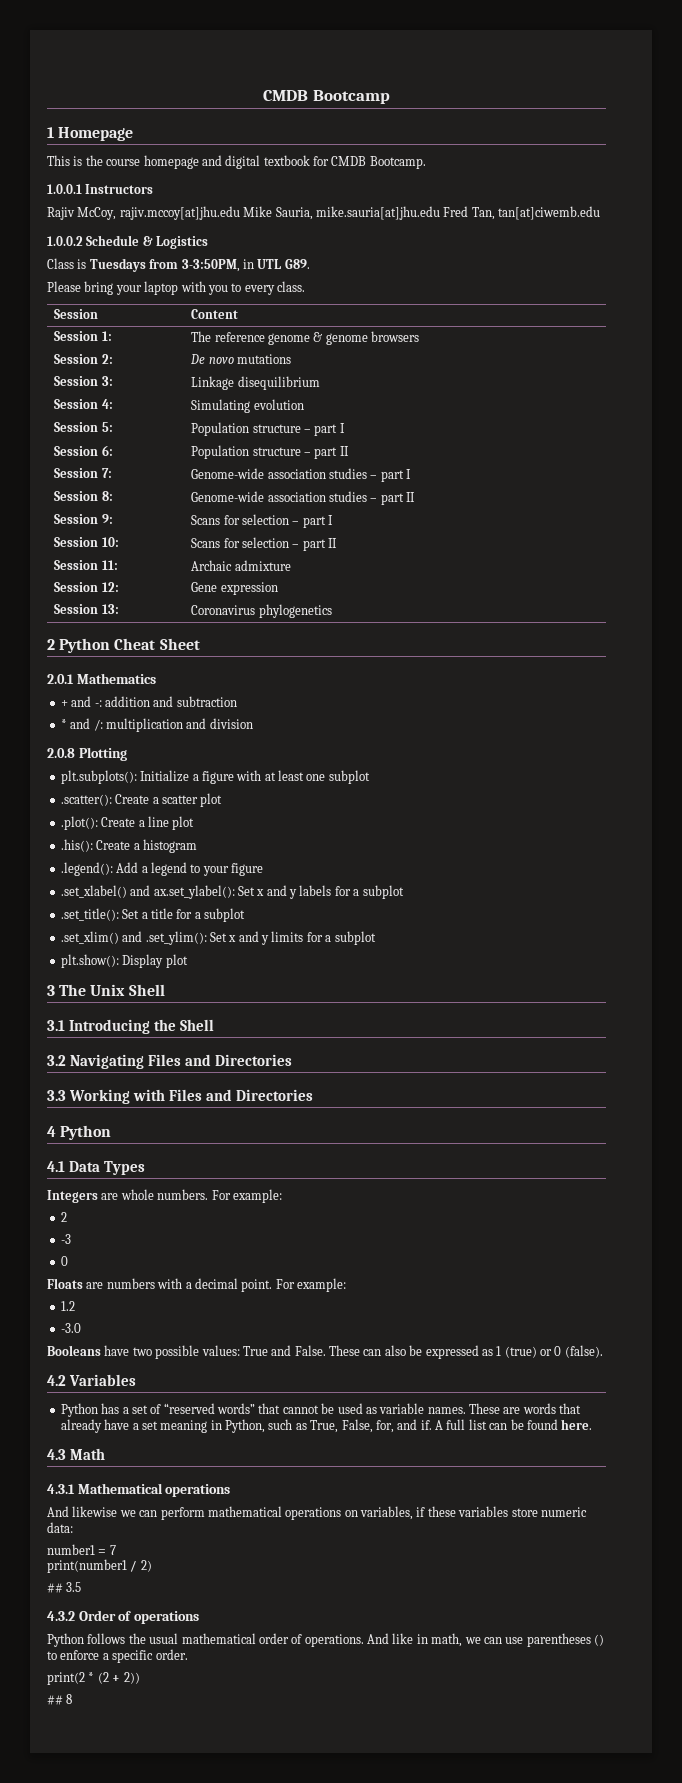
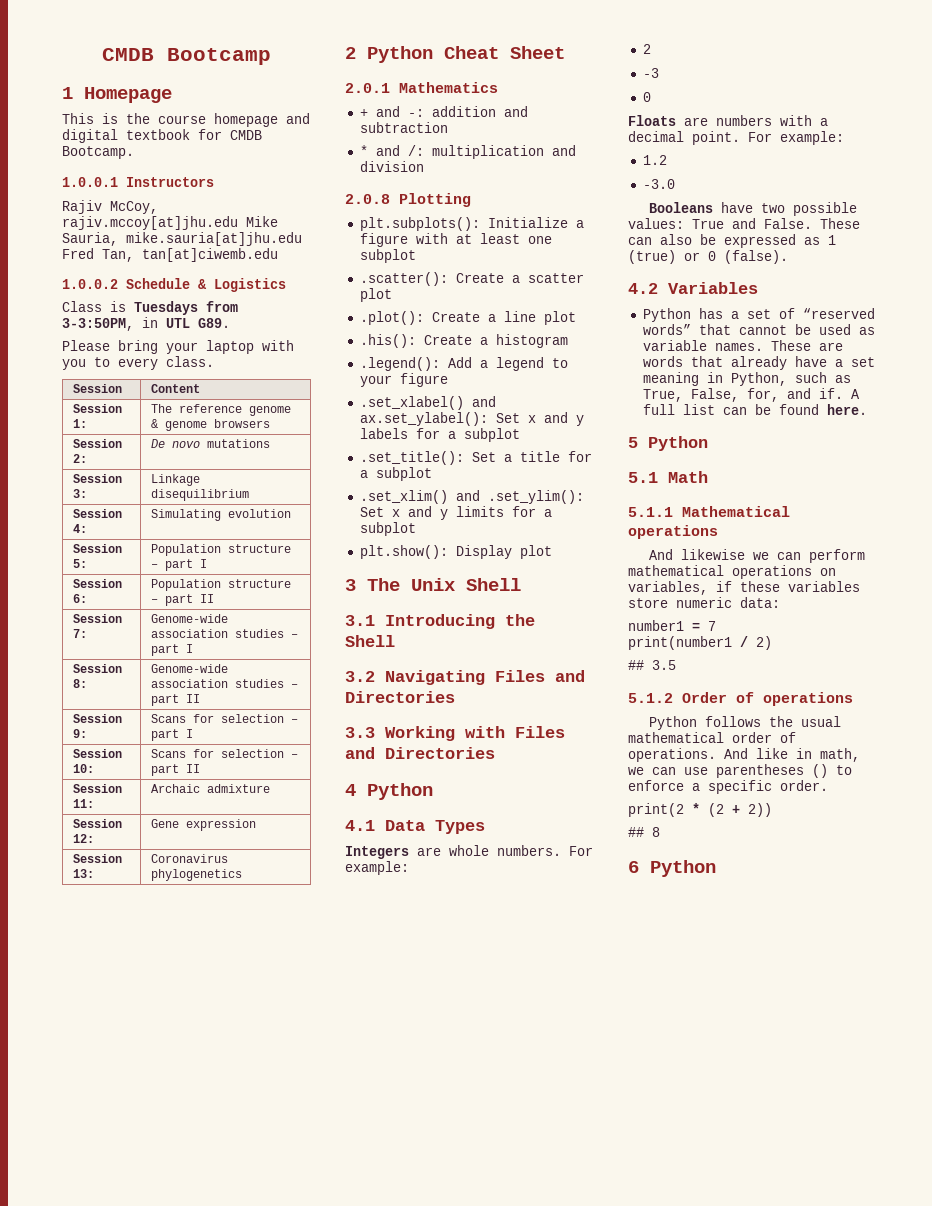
[47,1449,66,1460] 4.3 -> [628,436,708,451] [628,472,658,483] 5 Python // 5.1
[47,1484,75,1494] 4.3.1 -> [628,507,673,517] 5.1.1
[47,1611,75,1621] 4.3.2 -> [628,693,673,703] 5.1.2
(73, 1699) none -> [628,860,716,877] // 6 Python

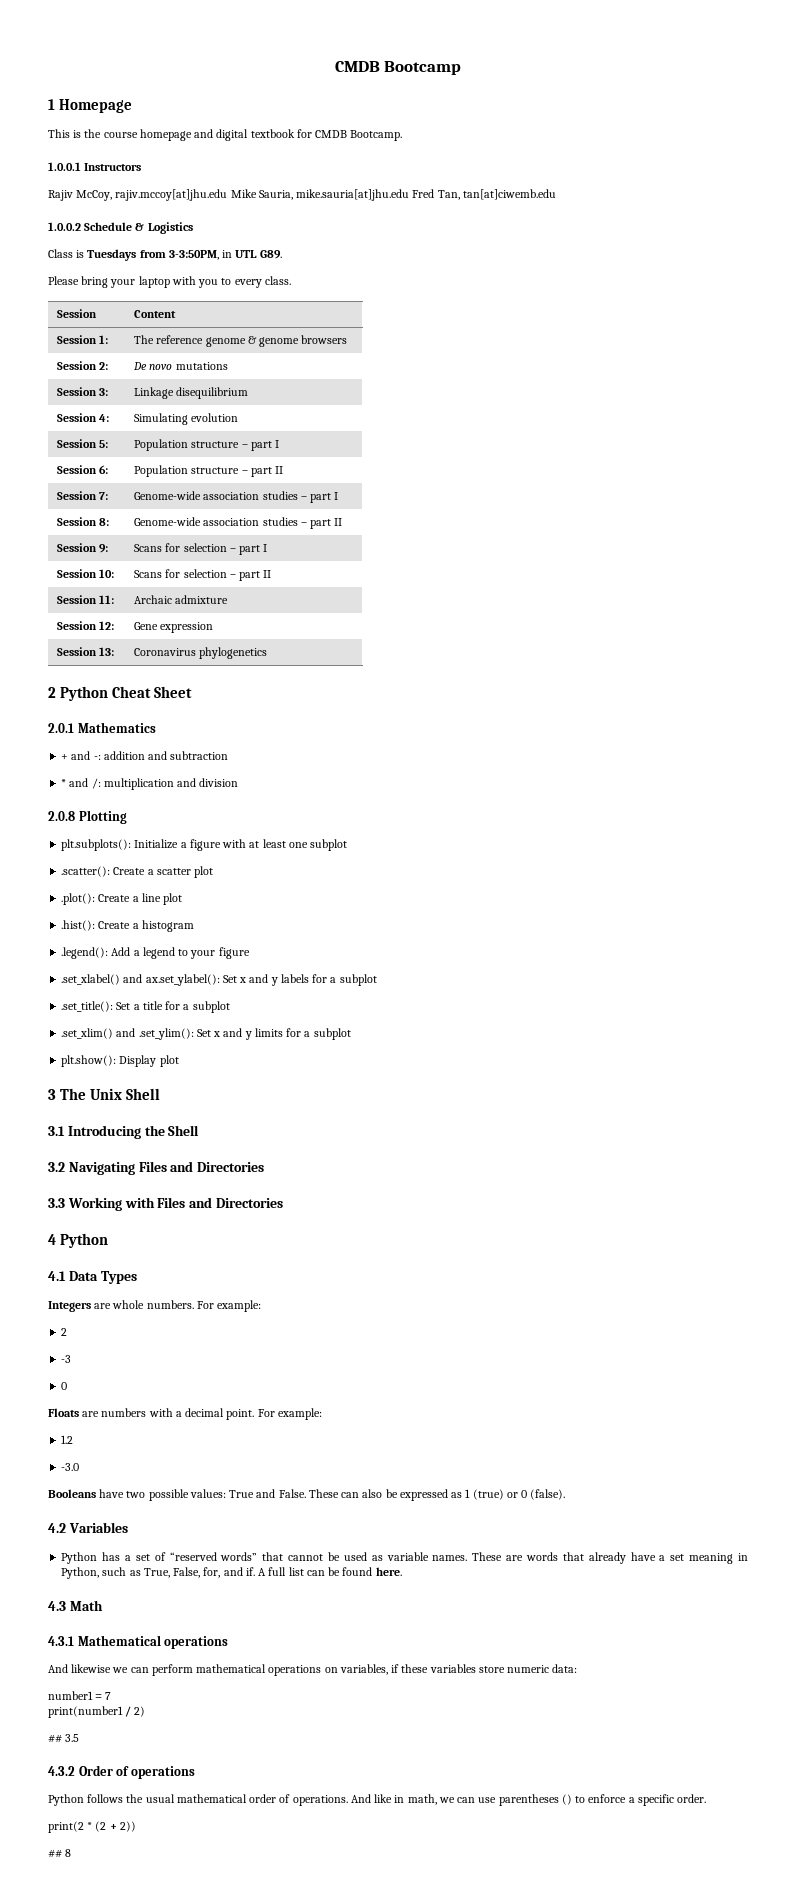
[359,334,416,348] .his(): -> [61,920,96,931] .hist():
[628,436,708,451] [628,472,658,483] 5 Python // 5.1 -> [48,1601,66,1611] 4.3
[628,507,673,517] 5.1.1 -> [48,1636,74,1646] 4.3.1
[628,693,673,703] 5.1.2 -> [48,1766,75,1776] 4.3.2
[628,860,716,877] // 6 Python -> (72, 1853) none

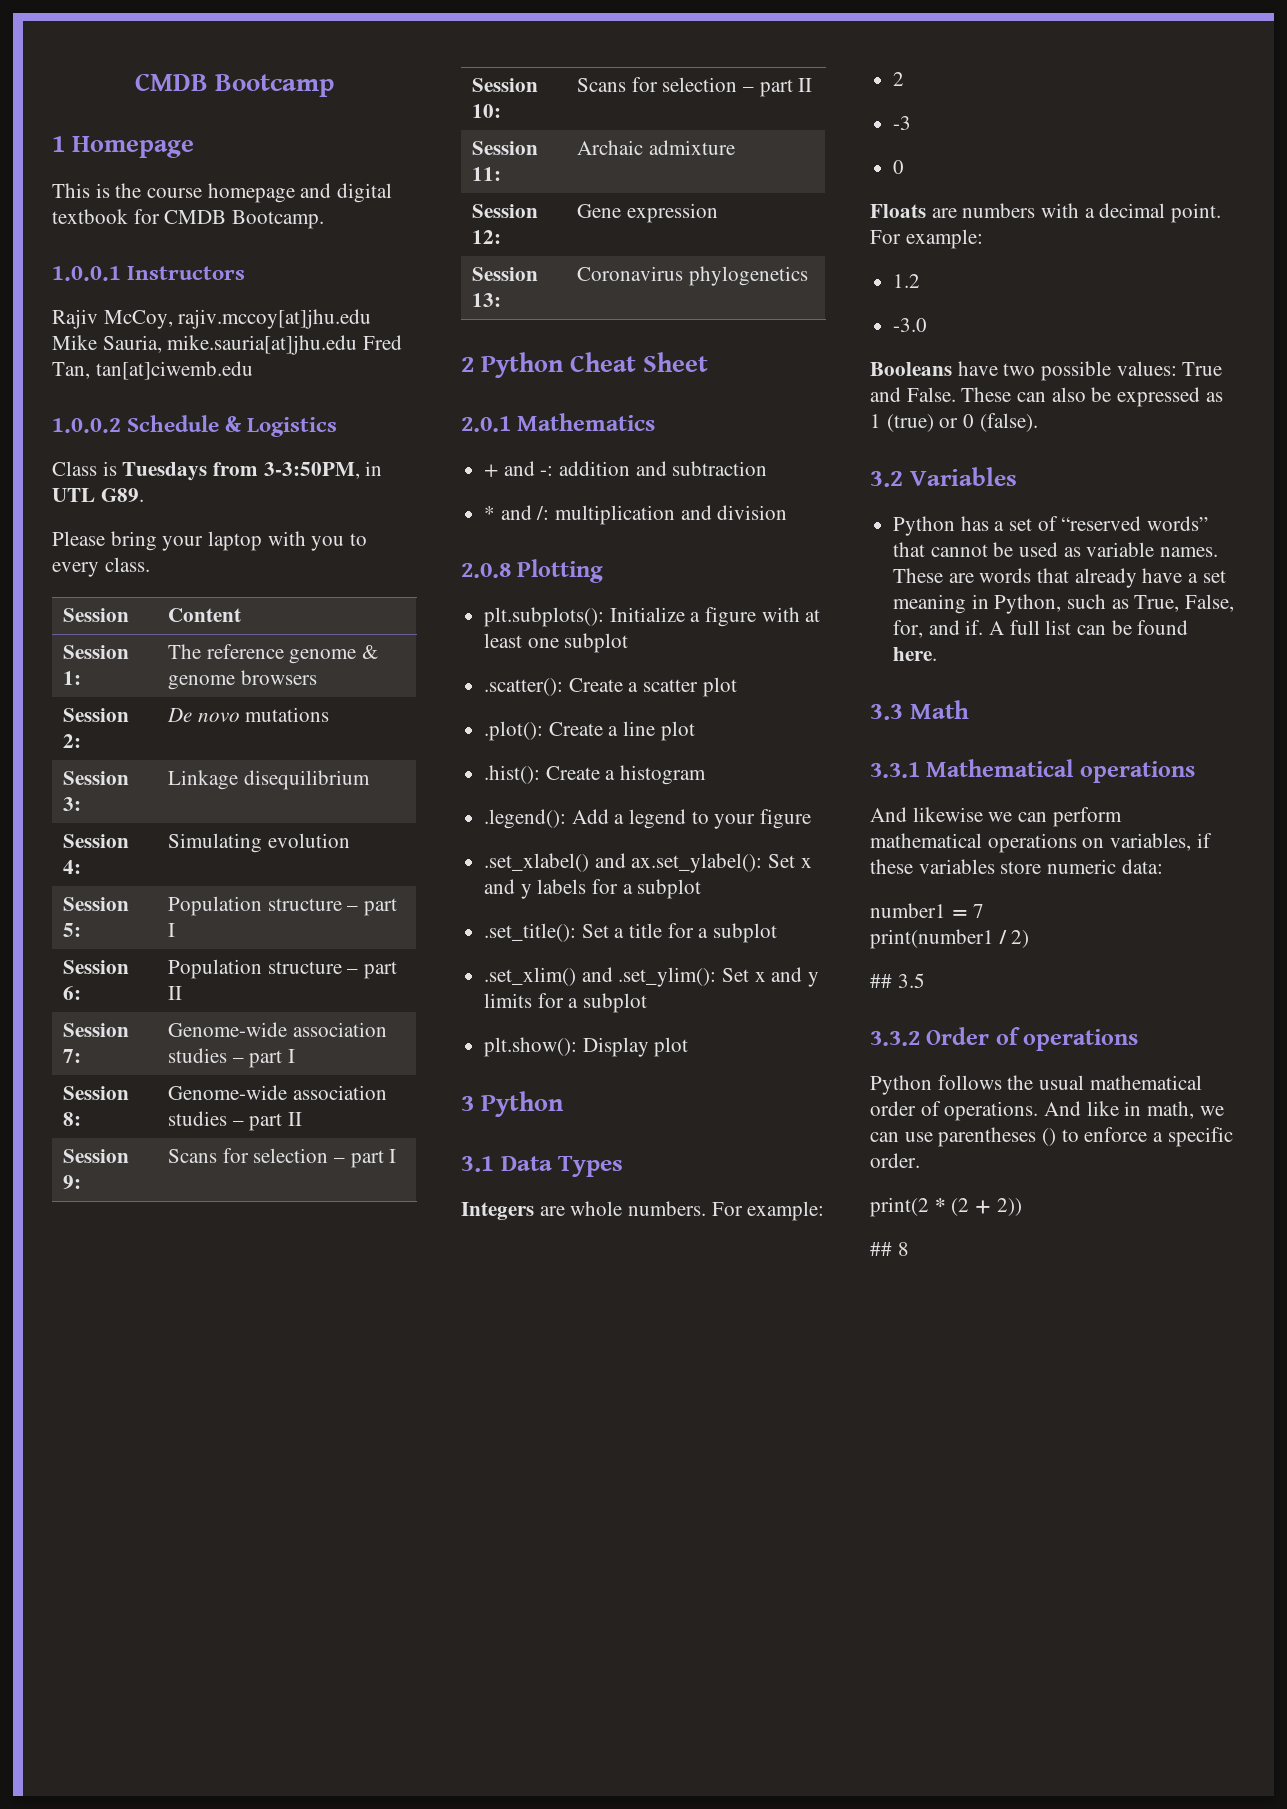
[60,1088,161,1100] [48,1125,200,1139] [48,1161,265,1175] [48,1197,283,1211] [48,1233,109,1248] [48,1271,66,1281] The Unix Shell // 3.1 Introducing the Shell // 3.2 Navigating Files and Directories // 3.3 Working with Files and Directories // 4 Python // 4.1 -> [481,1091,565,1117] [461,1156,494,1172] Python // 3.1
[48,1523,66,1533] 4.2 -> [870,471,903,487] 3.2
[48,1601,66,1611] 4.3 -> [870,704,903,720] 3.3
[48,1636,74,1646] 4.3.1 -> [870,762,920,778] 3.3.1
[48,1766,75,1776] 4.3.2 -> [870,1031,920,1046] 3.3.2

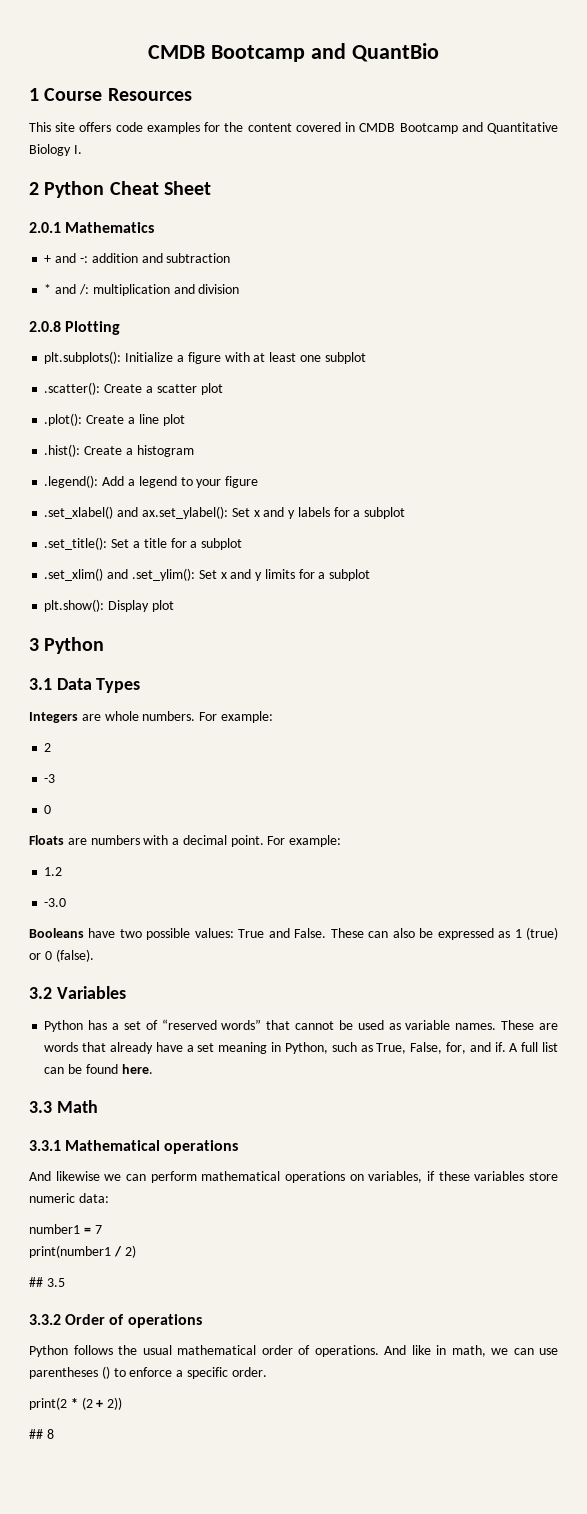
[134,73,335,97] [52,136,195,158] CMDB Bootcamp // 1 Homepage -> [148,43,439,62] [29,88,192,101] CMDB Bootcamp and QuantBio // 1 Course Resources
[95,183,393,203] [52,209,325,229] [52,266,246,281] [52,309,372,329] [52,335,403,355] [52,361,253,380] [52,415,338,437] [52,461,383,481] [52,488,144,502] [52,531,368,551] [52,557,150,577] [62,608,129,622] [167,608,241,622] [62,645,129,659] [62,671,81,685] [167,644,378,664] [167,670,317,690] [62,708,129,722] [62,734,81,748] [166,707,330,722] [62,771,129,785] [62,797,81,811] [167,770,370,790] [62,834,129,848] [62,860,81,874] [167,833,350,853] [62,897,129,911] [62,923,81,937] [167,896,397,916] [167,923,175,937] [62,960,129,974] [62,986,81,1000] [167,959,397,979] [167,986,182,1000] [62,1023,129,1037] [62,1049,81,1063] [167,1022,387,1037] [167,1048,295,1068] [62,1086,129,1100] [62,1112,81,1126] [167,1085,387,1100] [167,1111,302,1131] [62,1149,129,1163] [62,1175,81,1189] [167,1148,397,1168] [471,78,538,92] [471,104,501,118] [576,77,813,97] [471,141,538,155] [471,167,501,181] [576,140,735,155] [471,204,538,218] [471,230,501,244] [576,203,718,223] [471,267,538,281] [471,293,501,307] [576,266,808,286] is the course homepage and digital textbook for CMDB Bootcamp. // 1.0.0.1 Instructors // Rajiv McCoy, rajiv.mccoy[at]jhu.edu Mike Sauria, mike.sauria[at]jhu.edu Fred Tan, tan[at]ciwemb.edu // 1.0.0.2 Schedule & Logistics // Class is Tuesdays from 3-3:50PM, in UTL G89. // Please bring your laptop with you to every class. // Session | Content // Session 1: | The reference genome & genome browsers // Session 2: | De novo mutations // Session 3: | Linkage disequilibrium // Session 4: | Simulating evolution // Session 5: | Population structure – part I // Session 6: | Population structure – part II // Session 7: | Genome-wide association studies – part I // Session 8: | Genome-wide association studies – part II // Session 9: | Scans for selection – part I // Session 10: | Scans for selection – part II // Session 11: | Archaic admixture // Session 12: | Gene expression // Session 13: | Coronavirus phylogenetics -> [55,122,558,134] [29,144,82,156] site offers code examples for the content covered in CMDB Bootcamp and Quantitative Biology I.

